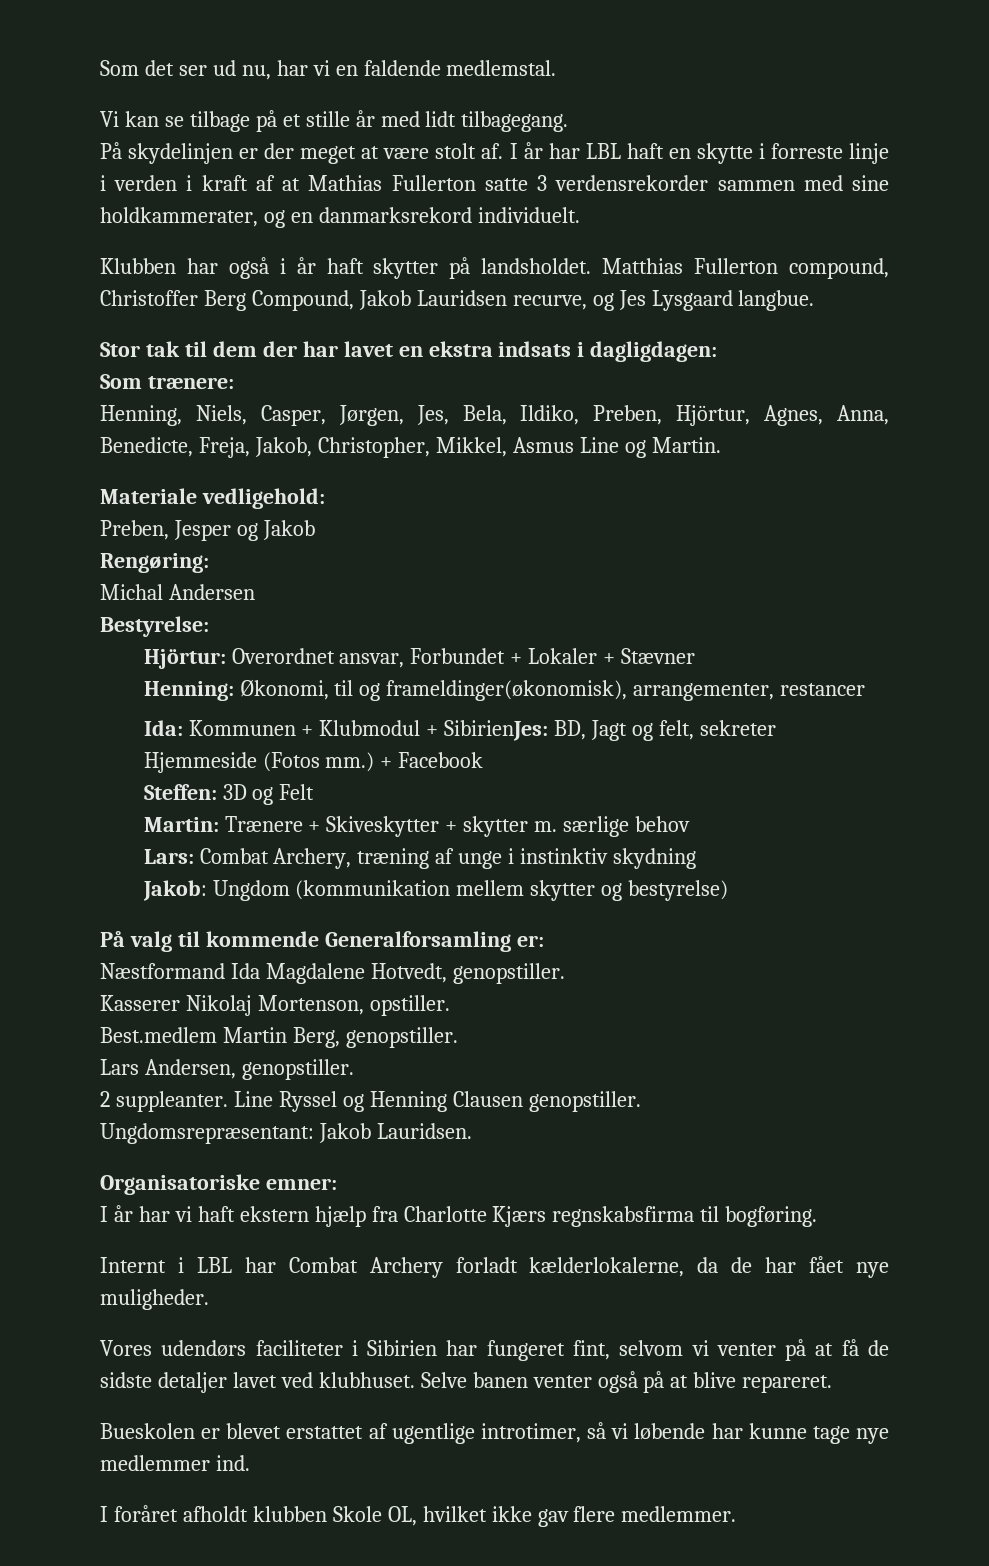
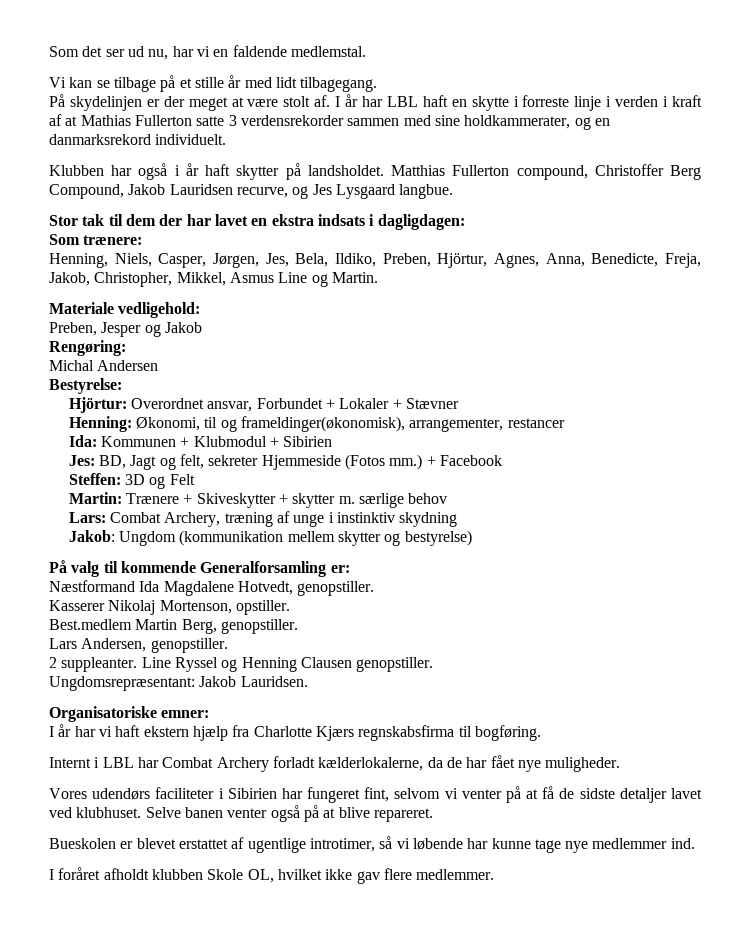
[444,720,549,741] SibirienJes: -> [283,436,333,447] [68,455,95,466] Sibirien // Jes:

